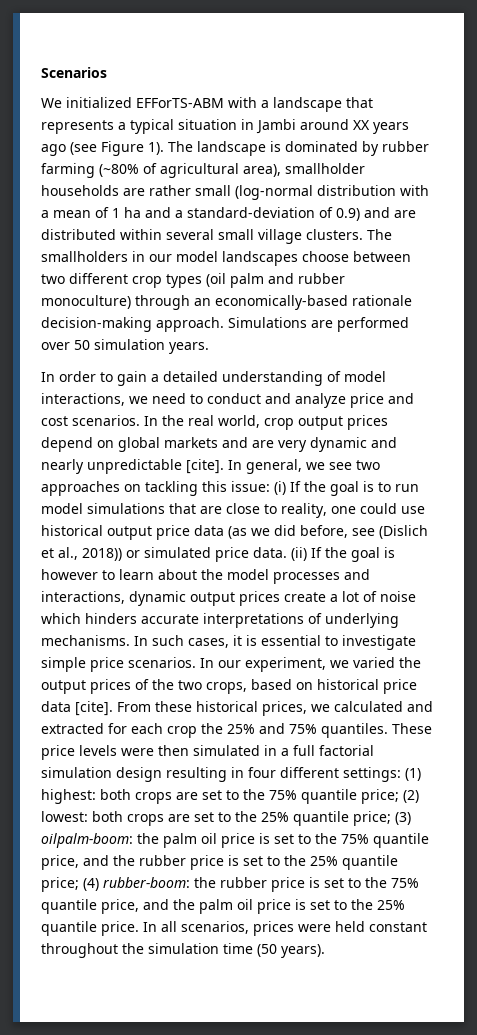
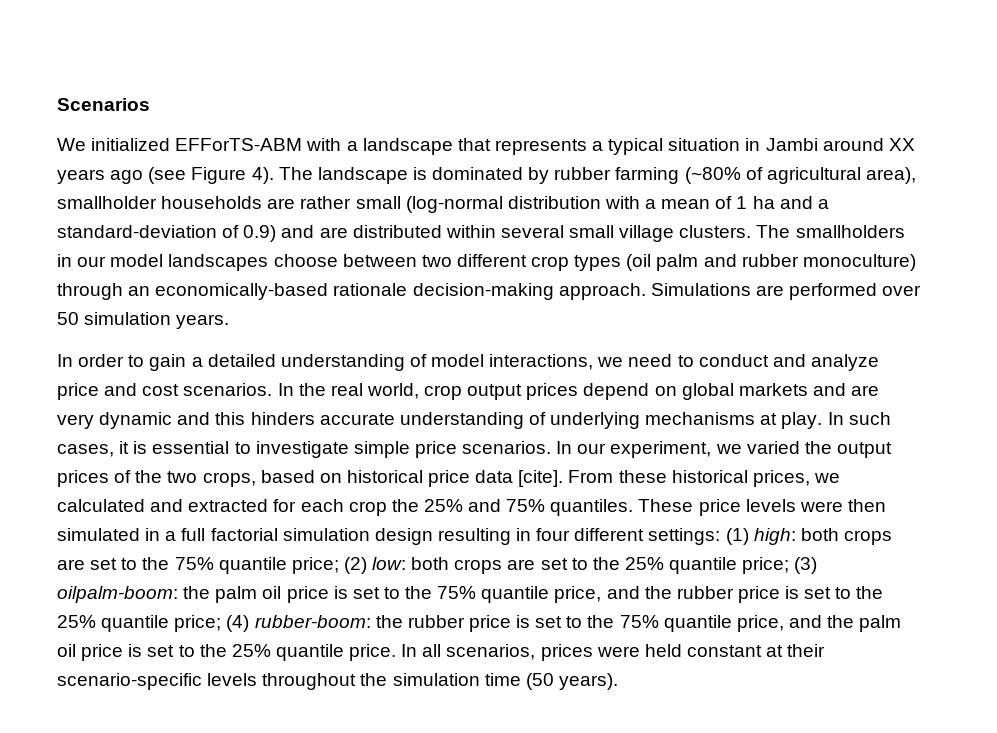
[148,142,164,155] 1). -> [251,167,274,184] 4).
[41,459,380,474] [41,481,419,496] [41,503,425,518] [41,525,428,540] [41,547,395,562] [41,569,370,584] [41,591,416,606] [41,613,81,624] nearly unpredictable [cite]. In general, we see two approaches on tackling this issue: (i) If the goal is to run model simulations that are close to reality, one could use historical output price data (as we did before, see (Dislich et al., 2018)) or simulated price data. (ii) If the goal is however to learn about the model processes and interactions, dynamic output prices create a lot of noise which -> [215,412,246,425] this
[203,613,304,628] interpretations -> [399,412,524,429] understanding
[41,635,130,646] mechanisms. -> [645,412,823,429] mechanisms at play.
[41,789,96,804] highest: -> [753,528,796,545] high:
[41,811,88,822] lowest: -> [372,557,407,570] low:
(427, 927) none -> [766,644,826,657] [57,673,258,690] at their scenario-specific levels

